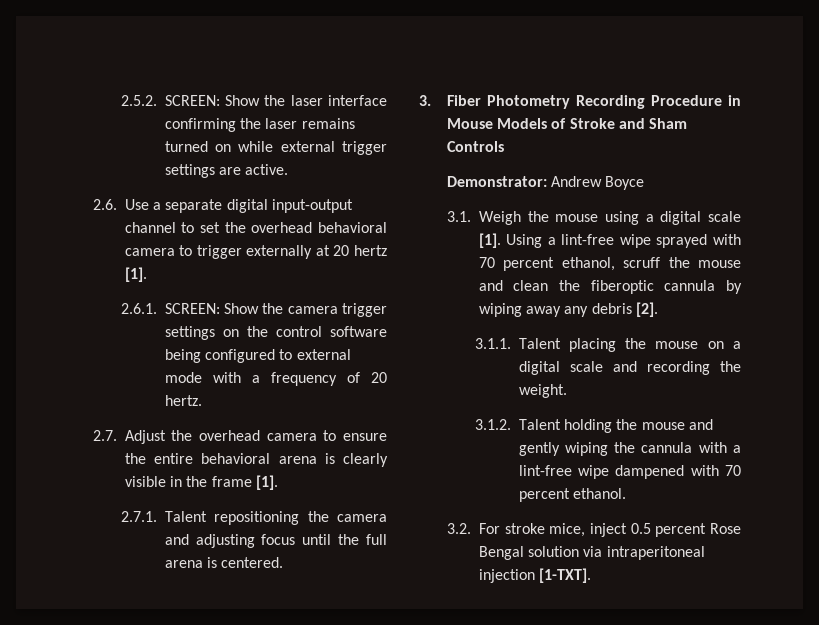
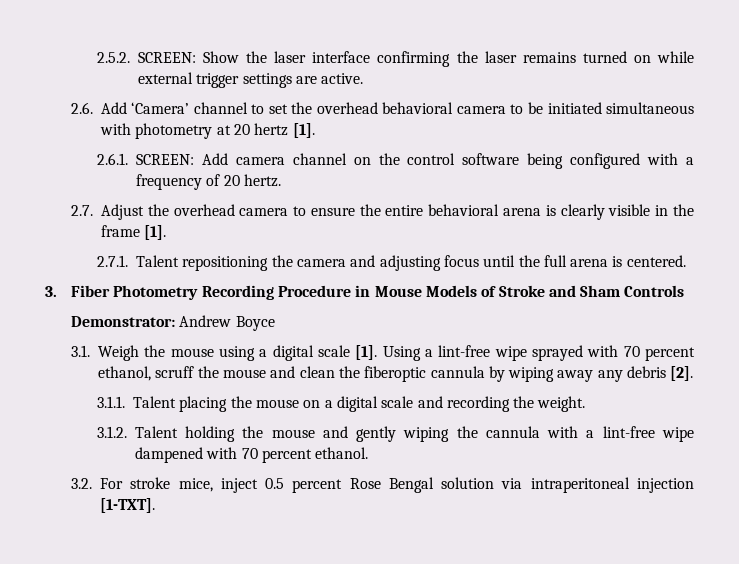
[124,199,354,213] Use a separate digital input-output -> [100,102,190,114] Add ‘Camera’
[196,245,313,259] trigger externally -> [527,102,694,114] [99,123,213,139] be initiated simultaneous with photometry
[224,303,388,317] [164,326,215,340] Show the camera trigger settings -> [201,153,347,165] Add camera channel
[279,349,351,360] [164,372,202,383] to external mode -> (641, 161) none

